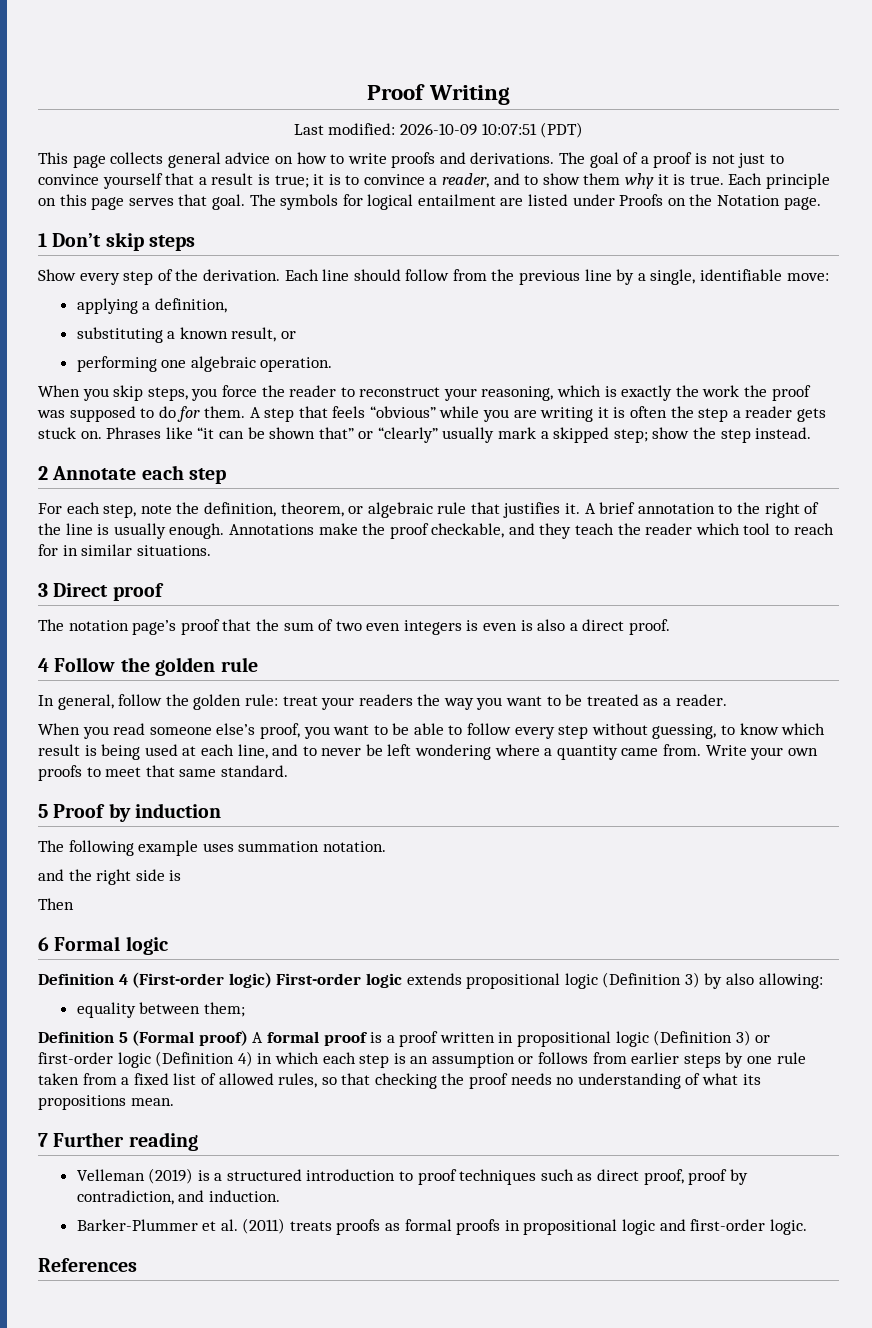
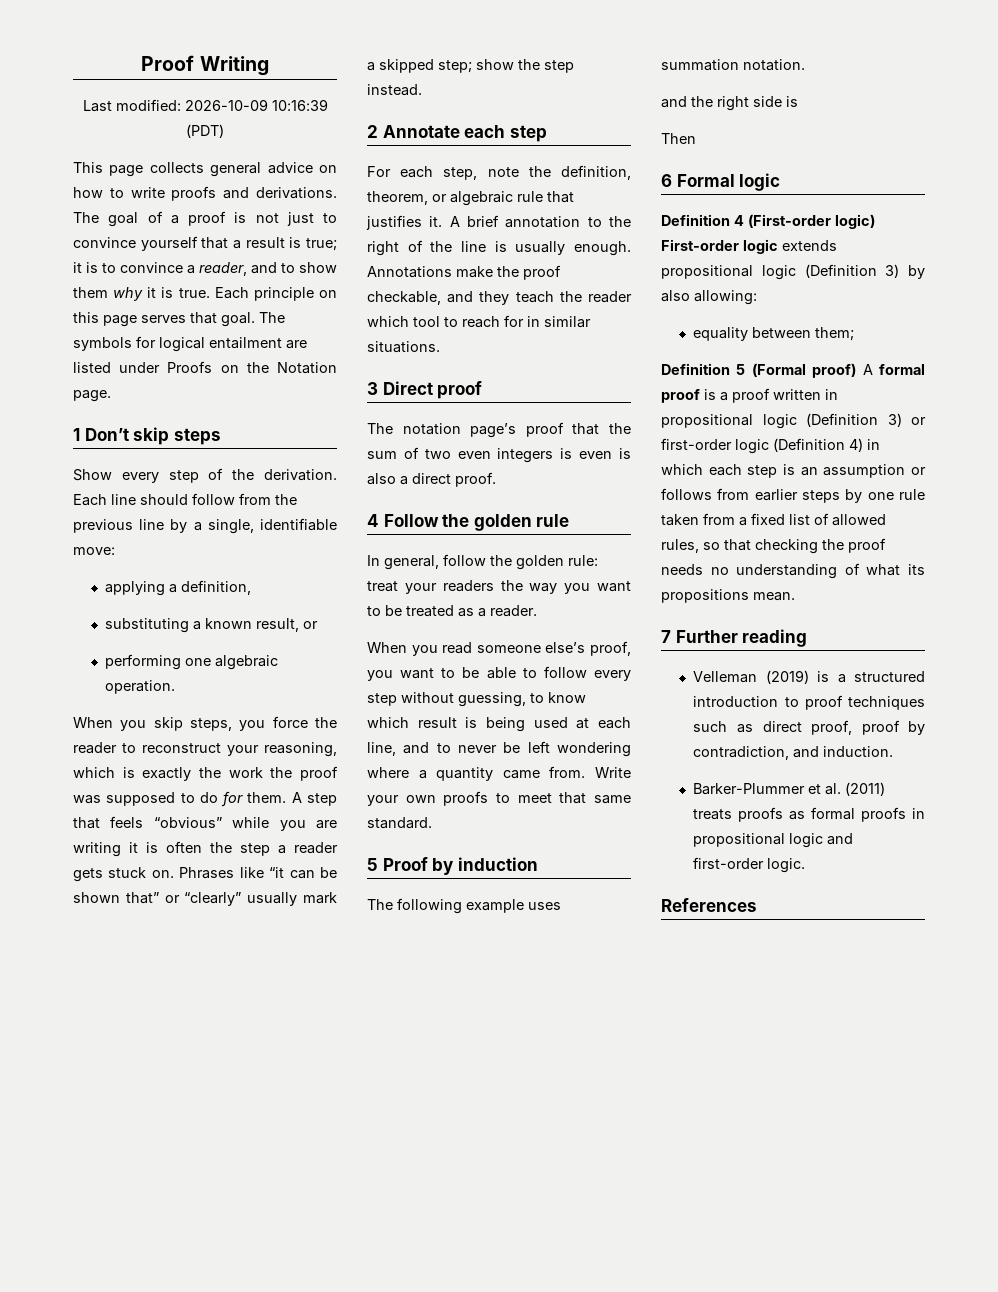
[481,123,537,135] 10:07:51 -> [271,99,328,111] 10:16:39

